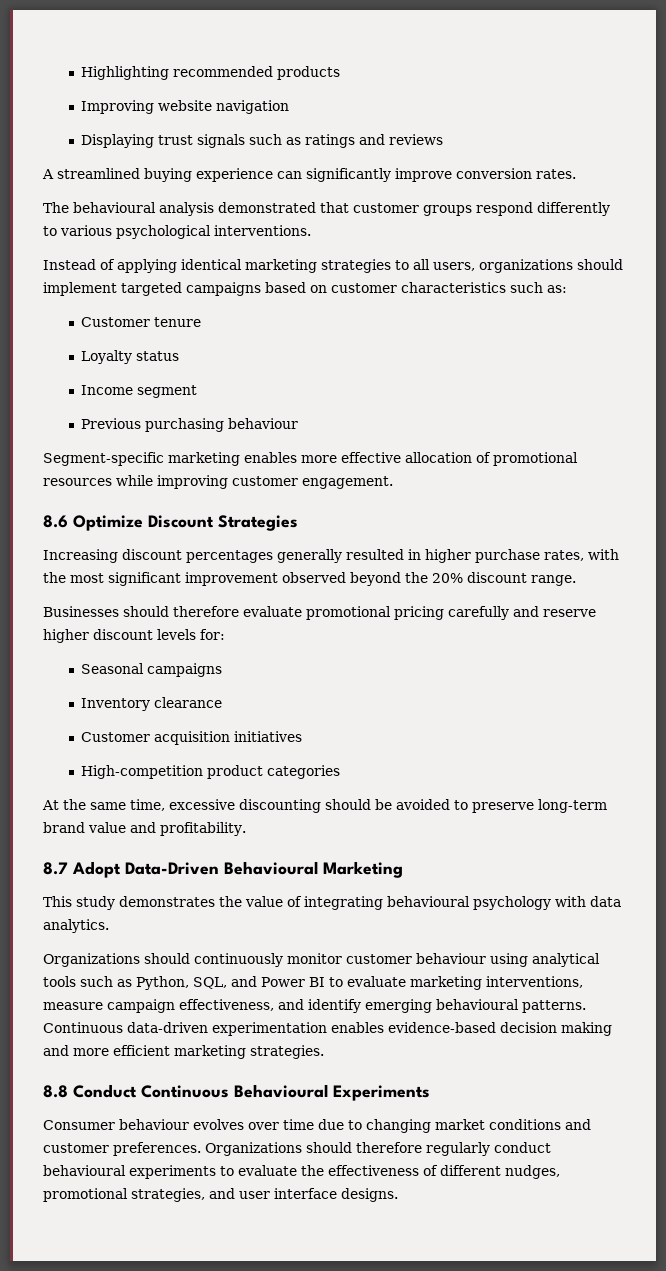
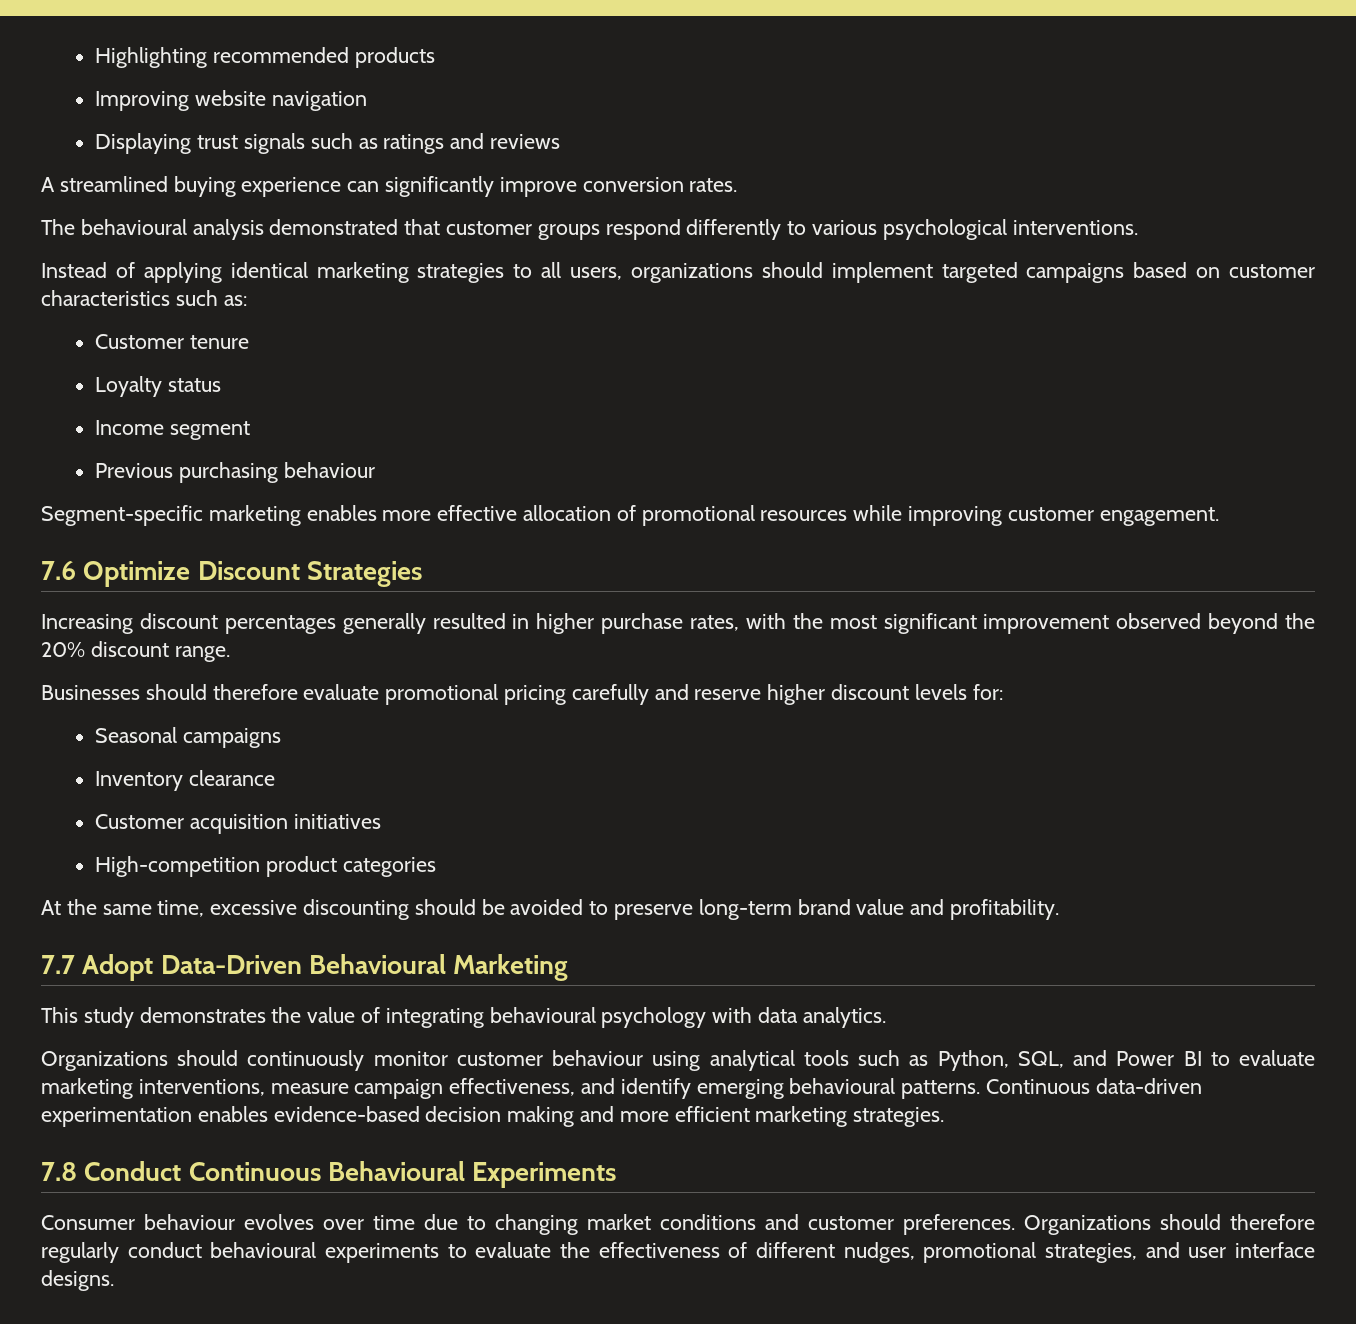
[43,515,68,528] 8.6 -> [41,561,76,580] 7.6
[43,862,68,875] 8.7 -> [41,955,75,974] 7.7
[43,1085,68,1098] 8.8 -> [41,1162,77,1181] 7.8

